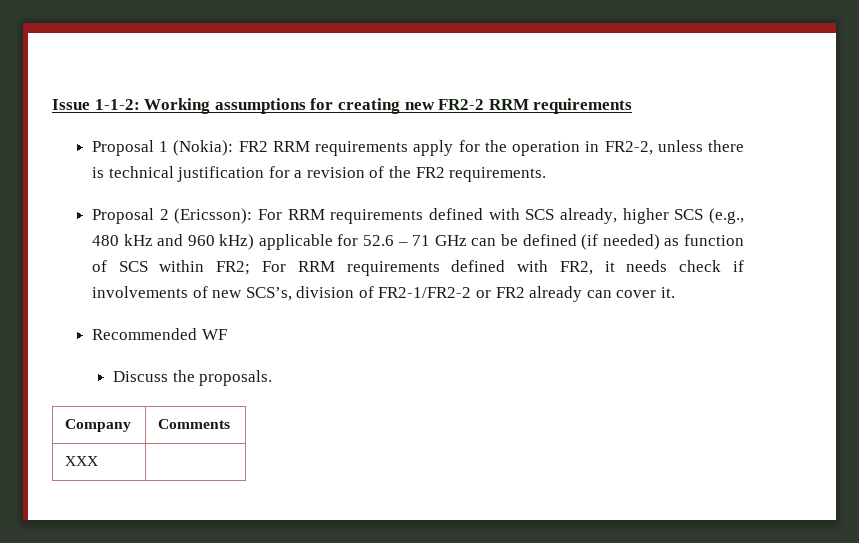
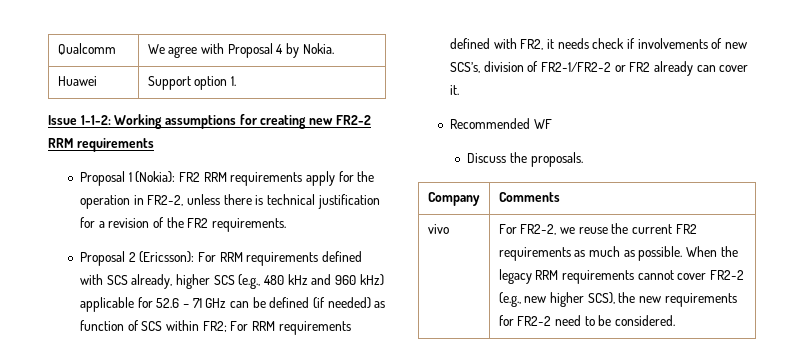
(52, 104) none -> [57,43,116,55] [147,43,334,58] [57,76,97,86] [147,76,237,90] Qualcomm | We agree with Proposal 4 by Nokia. // Huawei | Support option 1. //
[65,456,99,466] XXX | -> [427,224,449,234] [498,223,697,235] [498,246,738,261] [498,269,744,284] [498,292,737,307] [498,315,675,326] vivo | For FR2-2, we reuse the current FR2 requirements as much as possible. When the legacy RRM requirements cannot cover FR2-2 (e.g., new higher SCS), the new requirements for FR2-2 need to be considered.

